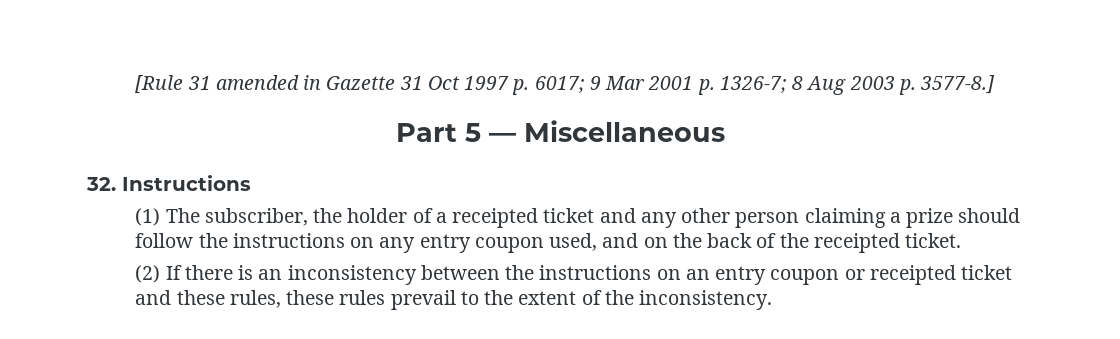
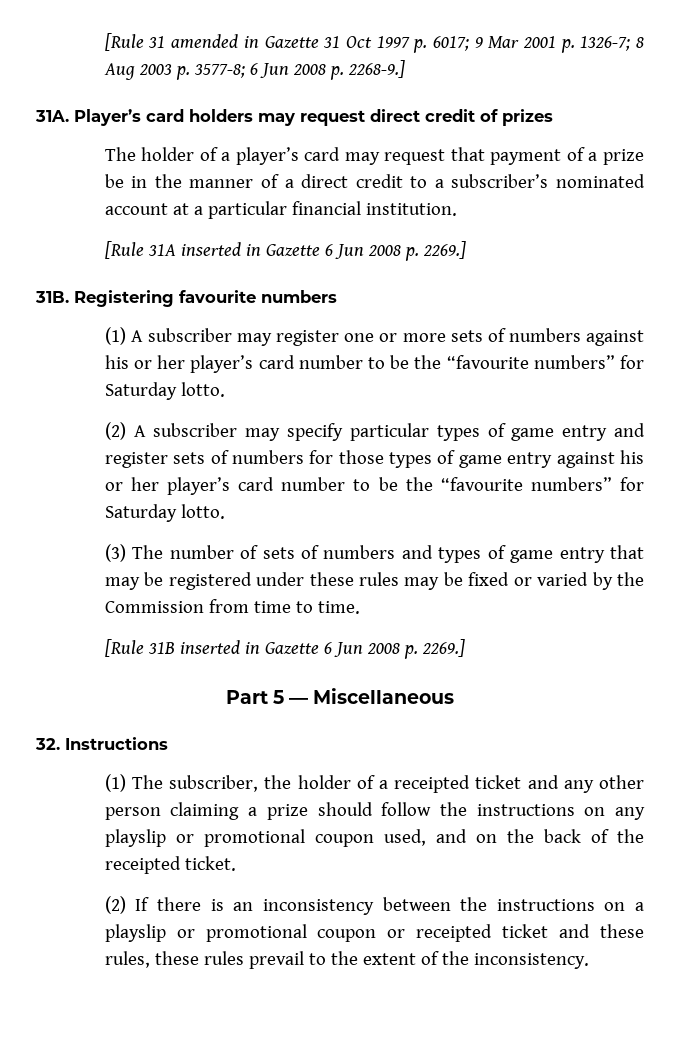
[920,75,996,94] 3577-8.] -> [193,60,405,80] [35,109,553,126] [104,147,644,165] [104,174,645,188] [104,201,457,219] [104,241,466,261] [35,290,337,307] [104,327,644,346] [104,355,644,373] [104,382,225,400] [104,422,645,441] [104,450,644,468] [104,477,645,495] [104,504,225,522] [104,544,644,563] [104,572,644,590] [104,599,360,614] [104,639,465,659] 3577-8; 6 Jun 2008 p. 2268-9.] // 31A. Player’s card holders may request direct credit of prizes // The holder of a player’s card may request that payment of a prize be in the manner of a direct credit to a subscriber’s nominated account at a particular financial institution. // [Rule 31A inserted in Gazette 6 Jun 2008 p. 2269.] // 31B. Registering favourite numbers // (1) A subscriber may register one or more sets of numbers against his or her player’s card number to be the “favourite numbers” for Saturday lotto. // (2) A subscriber may specify particular types of game entry and register sets of numbers for those types of game entry against his or her player’s card number to be the “favourite numbers” for Saturday lotto. // (3) The number of sets of numbers and types of game entry that may be registered under these rules may be fixed or varied by the Commission from time to time. // [Rule 31B inserted in Gazette 6 Jun 2008 p. 2269.]
[419,234,471,253] entry -> [104,829,305,847] playslip or promotional
[685,266,767,285] an entry -> [635,902,644,911] [104,924,307,942] a playslip or promotional

